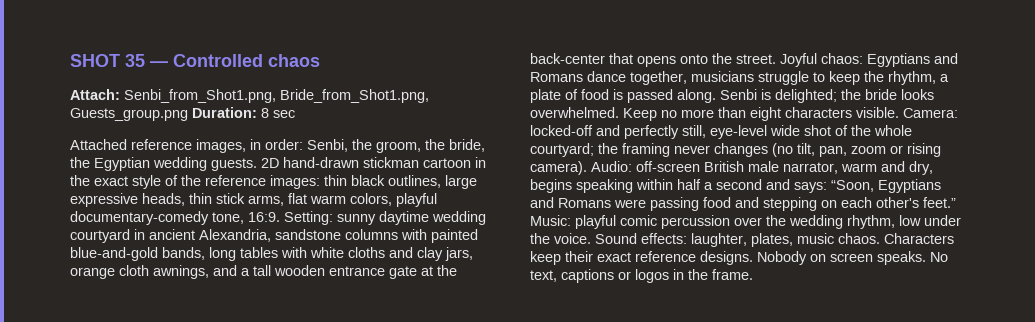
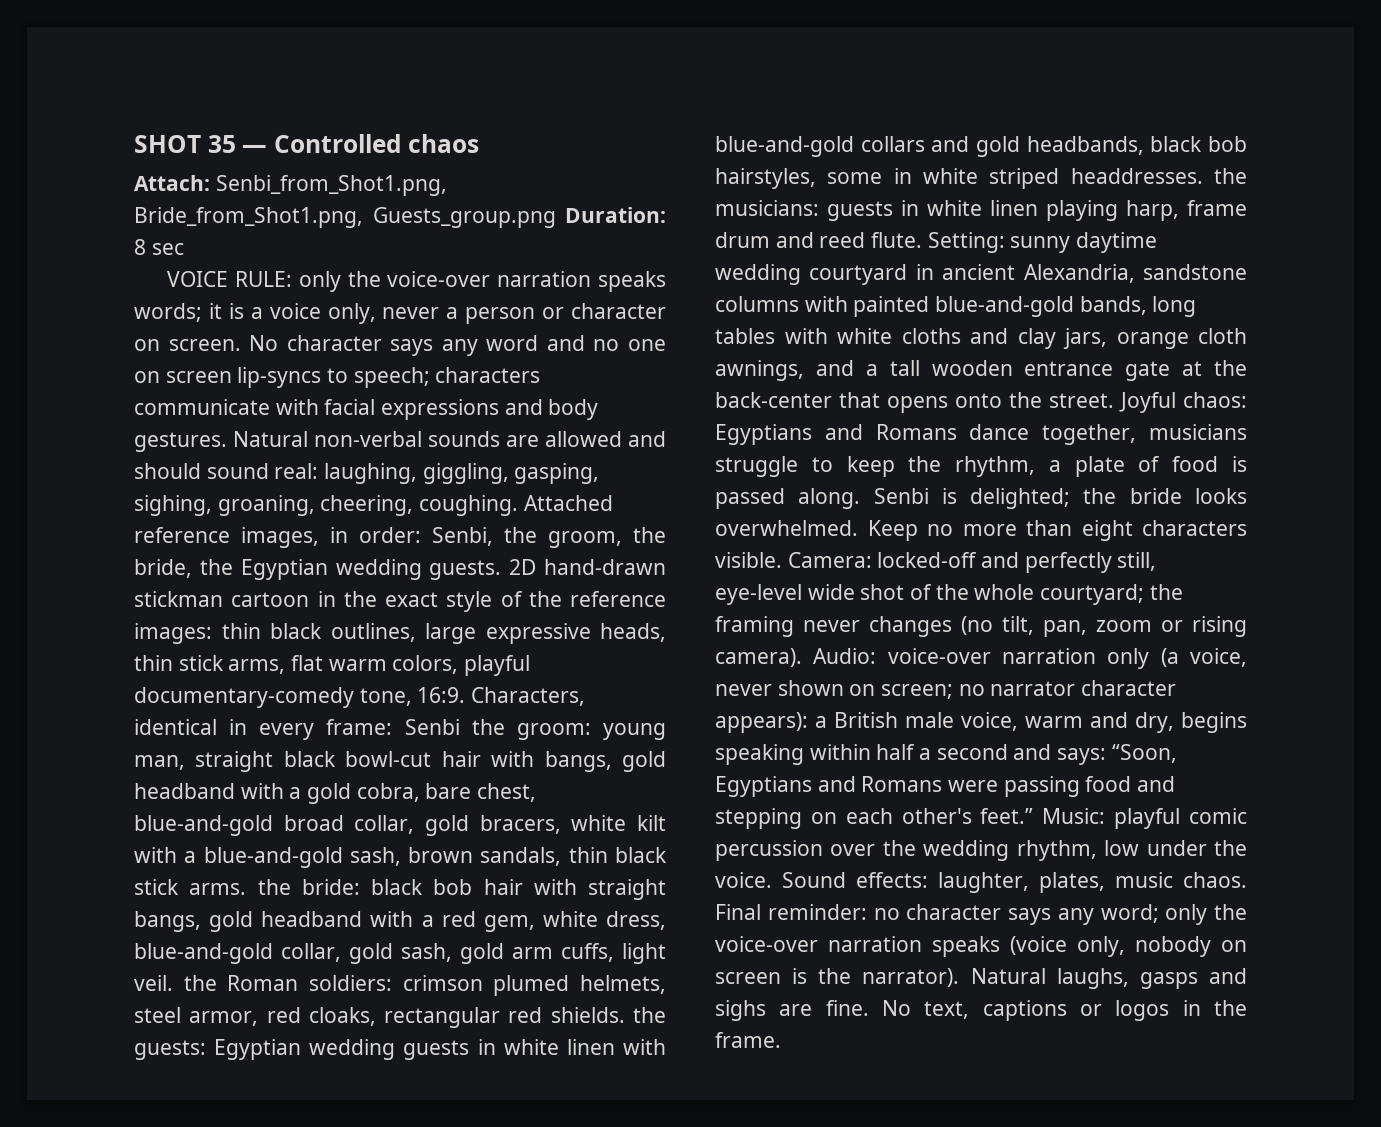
(295, 114) none -> [167,271,666,292] [134,303,666,324] [134,335,666,356] [134,367,541,388] [134,399,599,420] [134,431,666,452] [134,463,600,484] [134,495,519,516] VOICE RULE: only the voice-over narration speaks words; it is a voice only, never a person or character on screen. No character says any word and no one on screen lip-syncs to speech; characters communicate with facial expressions and body gestures. Natural non-verbal sounds are allowed and should sound real: laughing, giggling, gasping, sighing, groaning, cheering, coughing.
(280, 217) none -> [471,687,586,706] [134,719,667,740] [134,751,666,772] [134,783,537,804] [134,815,666,836] [134,847,667,868] [134,879,666,900] [134,911,666,932] [134,943,666,964] [134,975,666,996] [134,1007,666,1028] [134,1039,666,1060] [715,136,1247,157] [715,168,1247,189] [715,200,1247,221] [715,232,923,248] Characters, identical in every frame: Senbi the groom: young man, straight black bowl-cut hair with bangs, gold headband with a gold cobra, bare chest, blue-and-gold broad collar, gold bracers, white kilt with a blue-and-gold sash, brown sandals, thin black stick arms. the bride: black bob hair with straight bangs, gold headband with a red gem, white dress, blue-and-gold collar, gold sash, gold arm cuffs, light veil. the Roman soldiers: crimson plumed helmets, steel armor, red cloaks, rectangular red shields. the guests: Egyptian wedding guests in white linen with blue-and-gold collars and gold headbands, black bob hairstyles, some in white striped headdresses. the musicians: guests in white linen playing harp, frame drum and reed flute.
[636,161,700,172] off-screen -> [887,648,1247,669] [715,680,1177,699] [715,712,827,733] voice-over narration only (a voice, never shown on screen; no narrator character appears): a
[783,162,838,174] narrator, -> [961,712,1018,731] voice,
[884,233,954,244] [530,251,926,265] Characters keep their exact reference designs. Nobody on screen speaks. -> [715,904,1247,925] [715,936,1247,957] [715,968,1247,989] [715,1000,869,1021] Final reminder: no character says any word; only the voice-over narration speaks (voice only, nobody on screen is the narrator). Natural laughs, gasps and sighs are fine.

